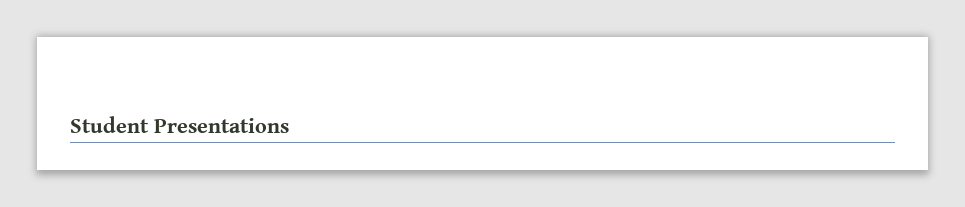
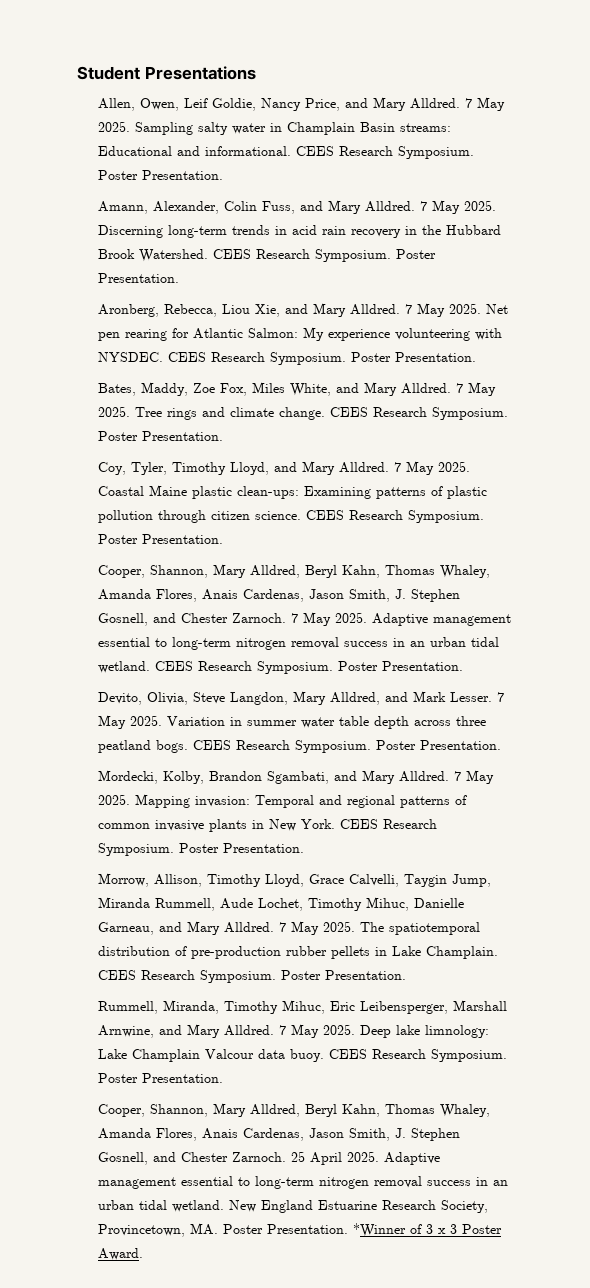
(289, 125) none -> [98,97,506,111] [98,121,452,135] [98,146,475,159] [98,170,224,180] [98,200,497,214] [98,225,502,238] [98,249,437,262] [98,273,180,283] [98,303,509,317] [98,327,503,341] [98,352,477,365] [98,382,497,396] [98,406,509,420] [98,431,224,441] [98,461,471,475] [98,485,488,499] [98,510,485,523] [98,534,224,544] [98,564,491,578] [98,589,461,602] [98,612,512,626] [98,637,500,650] [98,661,464,674] [98,691,505,705] [98,715,487,729] [98,740,502,753] [98,770,495,784] [98,794,468,808] [98,819,438,832] [98,843,305,856] [98,873,492,887] [98,897,465,911] [98,921,481,935] [98,946,499,959] [98,970,407,983] [98,1000,508,1014] [98,1024,490,1038] [98,1049,508,1062] [98,1073,224,1083] [98,1103,491,1117] [98,1128,461,1141] [98,1151,441,1165] [98,1176,509,1189] [98,1200,489,1213] [98,1223,503,1237] [98,1248,144,1260] // Allen, Owen, Leif Goldie, Nancy Price, and Mary Alldred. 7 May 2025. Sampling salty water in Champlain Basin streams: Educational and informational. CEES Research Symposium. Poster Presentation. // Amann, Alexander, Colin Fuss, and Mary Alldred. 7 May 2025. Discerning long-term trends in acid rain recovery in the Hubbard Brook Watershed. CEES Research Symposium. Poster Presentation. // Aronberg, Rebecca, Liou Xie, and Mary Alldred. 7 May 2025. Net pen rearing for Atlantic Salmon: My experience volunteering with NYSDEC. CEES Research Symposium. Poster Presentation. // Bates, Maddy, Zoe Fox, Miles White, and Mary Alldred. 7 May 2025. Tree rings and climate change. CEES Research Symposium. Poster Presentation. // Coy, Tyler, Timothy Lloyd, and Mary Alldred. 7 May 2025. Coastal Maine plastic clean-ups: Examining patterns of plastic pollution through citizen science. CEES Research Symposium. Poster Presentation. // Cooper, Shannon, Mary Alldred, Beryl Kahn, Thomas Whaley, Amanda Flores, Anais Cardenas, Jason Smith, J. Stephen Gosnell, and Chester Zarnoch. 7 May 2025. Adaptive management essential to long-term nitrogen removal success in an urban tidal wetland. CEES Research Symposium. Poster Presentation. // Devito, Olivia, Steve Langdon, Mary Alldred, and Mark Lesser. 7 May 2025. Variation in summer water table depth across three peatland bogs. CEES Research Symposium. Poster Presentation. // Mordecki, Kolby, Brandon Sgambati, and Mary Alldred. 7 May 2025. Mapping invasion: Temporal and regional patterns of common invasive plants in New York. CEES Research Symposium. Poster Presentation. // Morrow, Allison, Timothy Lloyd, Grace Calvelli, Taygin Jump, Miranda Rummell, Aude Lochet, Timothy Mihuc, Danielle Garneau, and Mary Alldred. 7 May 2025. The spatiotemporal distribution of pre-production rubber pellets in Lake Champlain. CEES Research Symposium. Poster Presentation. // Rummell, Miranda, Timothy Mihuc, Eric Leibensperger, Marshall Arnwine, and Mary Alldred. 7 May 2025. Deep lake limnology: Lake Champlain Valcour data buoy. CEES Research Symposium. Poster Presentation. // Cooper, Shannon, Mary Alldred, Beryl Kahn, Thomas Whaley, Amanda Flores, Anais Cardenas, Jason Smith, J. Stephen Gosnell, and Chester Zarnoch. 25 April 2025. Adaptive management essential to long-term nitrogen removal success in an urban tidal wetland. New England Estuarine Research Society, Provincetown, MA. Poster Presentation. *Winner of 3 x 3 Poster Award.

